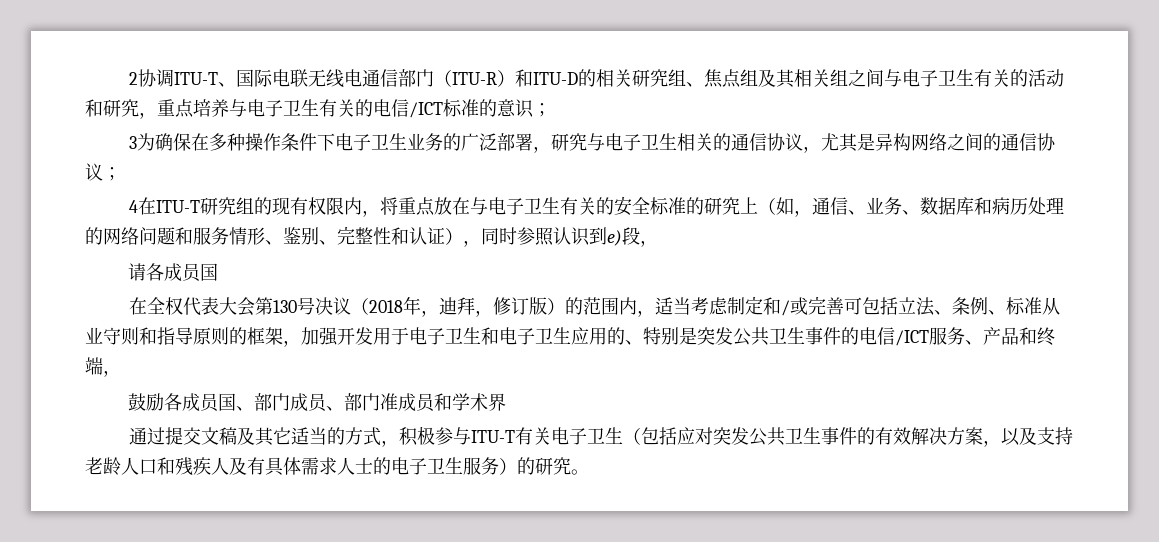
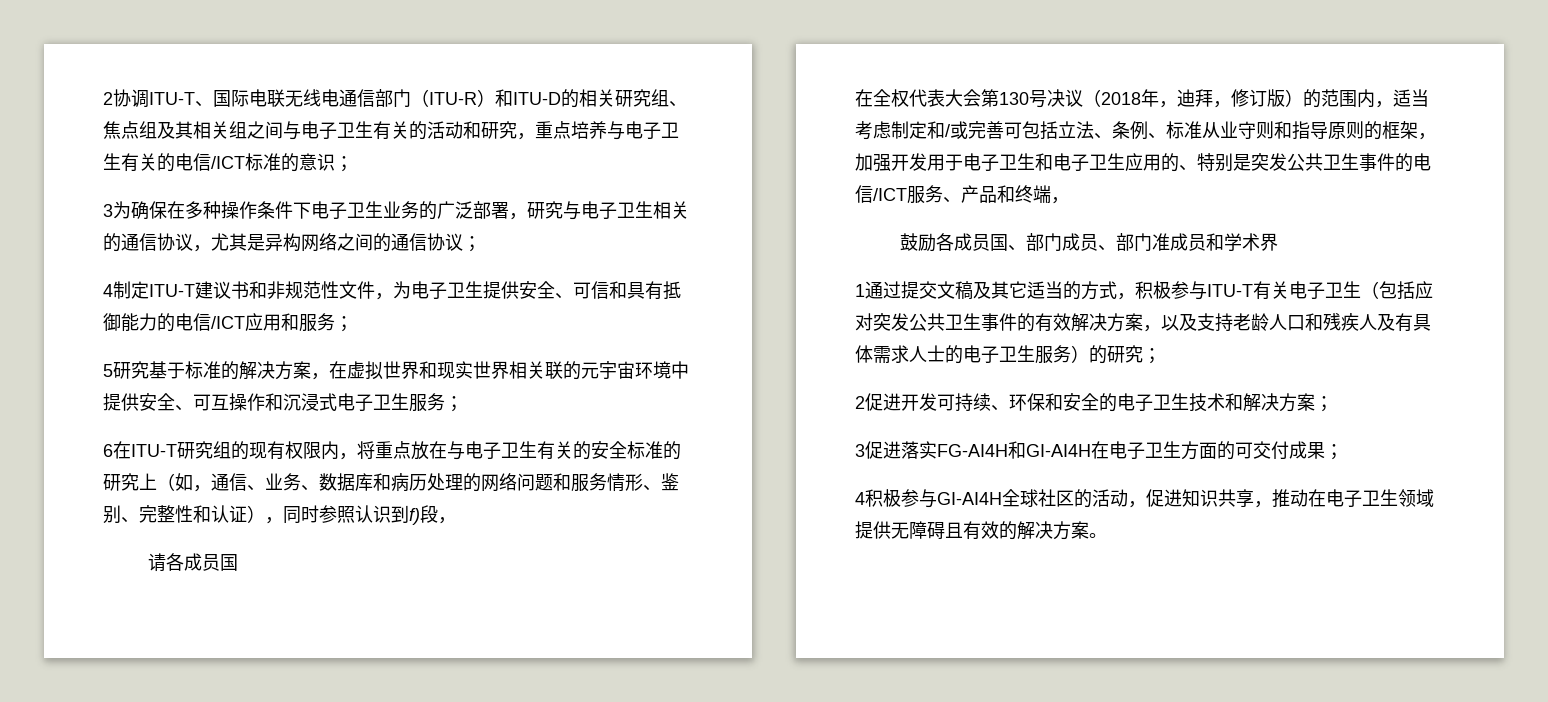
(139, 206) none -> [113,281,681,300] [103,313,353,332] [103,361,689,380] [103,393,463,412] [103,444,113,457] 制定ITU-T建议书和非规范性文件，为电子卫生提供安全、可信和具有抵御能力的电信/ICT应用和服务； // 5研究基于标准的解决方案，在虚拟世界和现实世界相关联的元宇宙环境中提供安全、可互操作和沉浸式电子卫生服务； // 6
[607,230,622,246] e) -> [409,508,420,525] f)
(507, 402) none -> [855,284,865,297] 1
(571, 466) none -> [1143,348,1161,364] [855,393,1333,412] [855,441,1343,460] [855,489,1434,508] [855,521,1089,540] ； // 2促进开发可持续、环保和安全的电子卫生技术和解决方案； // 3促进落实FG-AI4H和GI-AI4H在电子卫生方面的可交付成果； // 4积极参与GI-AI4H全球社区的活动，促进知识共享，推动在电子卫生领域提供无障碍且有效的解决方案

